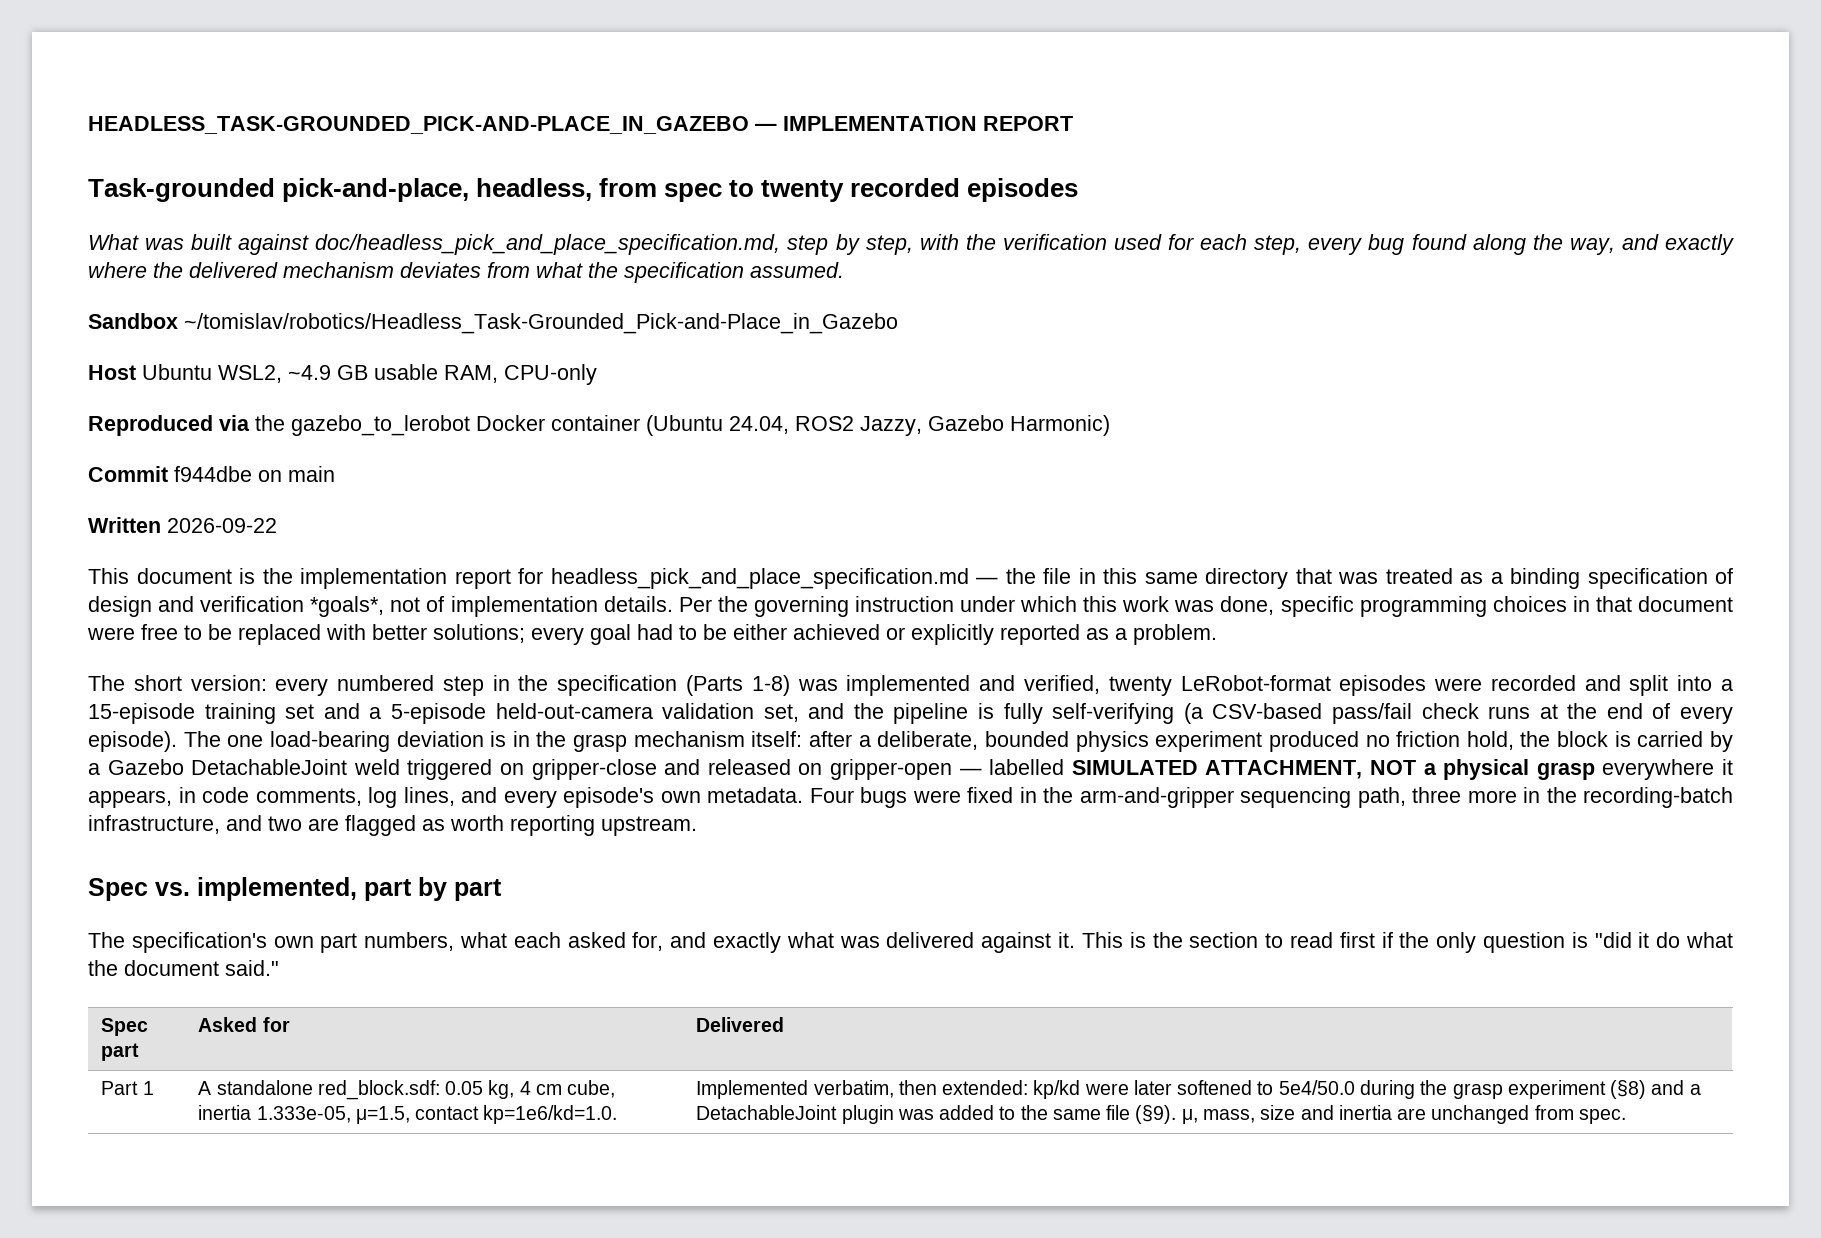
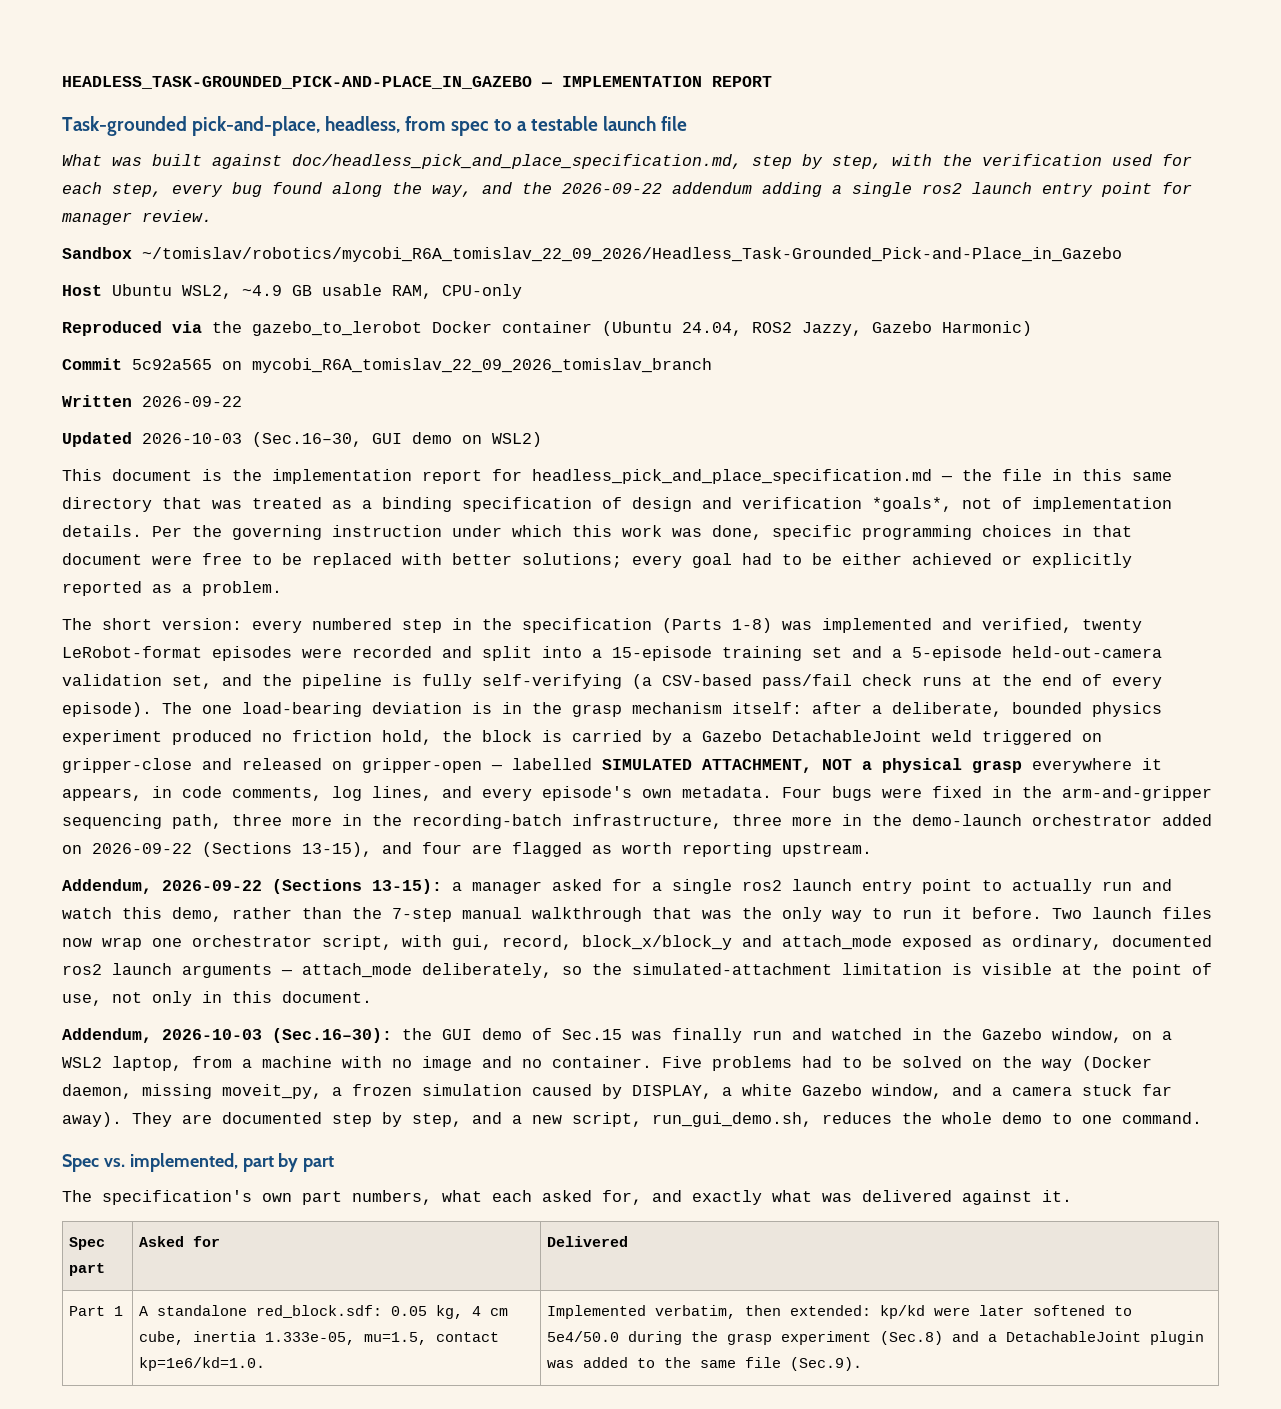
[761,178,1079,202] twenty recorded episodes -> [516,116,688,131] a testable launch file
[1664,234,1734,255] [88,262,844,283] exactly where the delivered mechanism deviates from what the specification assumed. -> [522,182,1192,197] [62,210,212,225] the 2026-09-22 addendum adding a single ros2 launch entry point for manager review.
[184,313,898,334] ~/tomislav/robotics/Headless_Task-Grounded_Pick-and-Place_in_Gazebo -> [142,247,1122,262] ~/tomislav/robotics/mycobi_R6A_tomislav_22_09_2026/Headless_Task-Grounded_Pick-and-Place_in_Gazebo
[174,466,335,482] f944dbe on main -> [132,358,712,373] 5c92a565 on mycobi_R6A_tomislav_22_09_2026_tomislav_branch
(277, 525) none -> [62,432,542,447] // Updated 2026-10-03 (Sec.16–30, GUI demo on WSL2)
[226,815,302,831] and two -> [732,814,1212,826] [62,842,462,857] three more in the demo-launch orchestrator added on 2026-09-22 (Sections 13-15), and four
(697, 826) none -> [62,879,1172,894] [62,907,1212,922] [62,935,1212,950] [62,963,1212,978] [62,991,372,1006] [62,1028,1172,1043] [62,1056,1152,1071] [62,1084,1172,1099] [62,1112,1202,1127] // Addendum, 2026-09-22 (Sections 13-15): a manager asked for a single ros2 launch entry point to actually run and watch this demo, rather than the 7-step manual walkthrough that was the only way to run it before. Two launch files now wrap one orchestrator script, with gui, record, block_x/block_y and attach_mode exposed as ordinary, documented ros2 launch arguments — attach_mode deliberately, so the simulated-attachment limitation is visible at the point of use, not only in this document. // Addendum, 2026-10-03 (Sec.16–30): the GUI demo of Sec.15 was finally run and watched in the Gazebo window, on a WSL2 laptop, from a machine with no image and no container. Five problems had to be solved on the way (Docker daemon, missing moveit_py, a frozen simulation caused by DISPLAY, a white Gazebo window, and a camera stuck far away). They are documented step by step, and a new script, run_gui_demo.sh, reduces the whole demo to one command.
[1081,932,1733,953] [88,960,279,976] This is the section to read first if the only question is "did it do what the document said." -> (1072, 1196) none
[355,1106,410,1124] μ=1.5, -> [364,1332,428,1345] mu=1.5,
[1610,1080,1647,1099] (§8) -> [880,1331,944,1345] (Sec.8)
[1135,1105,1626,1124] (§9). μ, mass, size and inertia are unchanged from spec. -> [790,1357,863,1371] (Sec.9).

